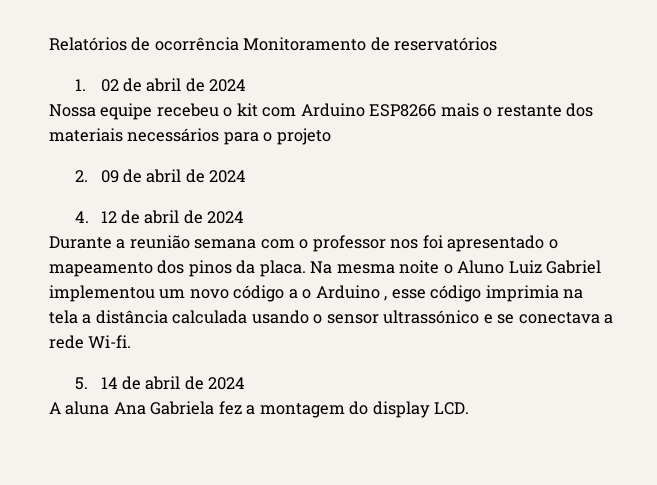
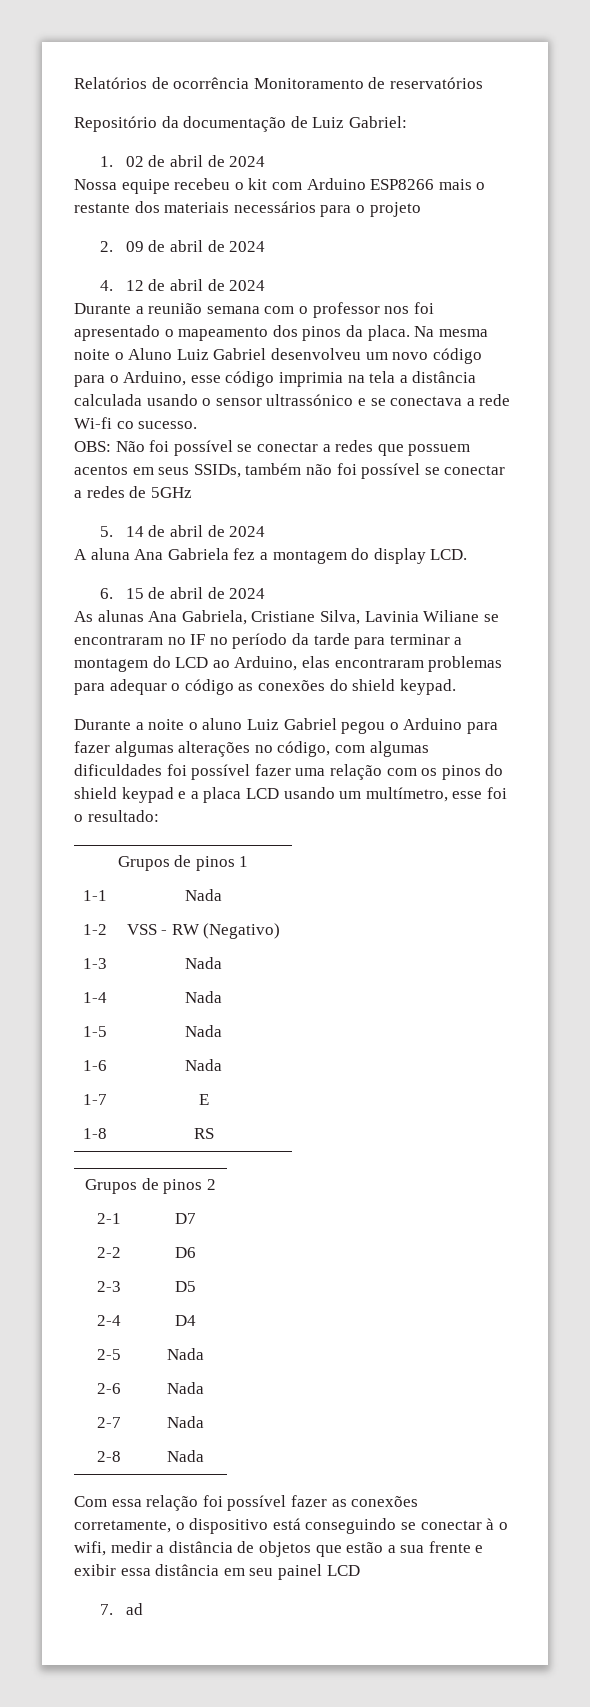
(498, 44) none -> [74,116,407,132] // Repositório da documentação de Luiz Gabriel:
[49,285,155,302] implementou -> [270,348,361,360] desenvolveu
[288,285,388,301] a o Arduino , -> [74,371,187,387] para o Arduino,
[88,335,132,348] Wi-fi. -> [74,417,198,429] [74,440,471,456] [74,463,506,479] [74,486,192,498] Wi-fi co sucesso. // OBS: Não foi possível se conectar a redes que possuem acentos em seus SSIDs, também não foi possível se conectar a redes de 5GHz
(470, 408) none -> [99,587,266,599] [74,610,499,625] [74,633,463,649] [74,656,503,672] [74,679,456,695] [74,718,498,734] [74,741,429,757] [74,764,504,780] [74,787,507,803] [74,810,159,822] [117,855,249,871] [83,890,107,901] [185,889,222,901] [83,924,107,935] [126,923,281,939] [83,958,107,969] [185,957,222,969] [83,992,107,1003] [185,991,222,1003] [83,1026,107,1037] [185,1025,222,1037] [83,1060,107,1071] [185,1059,222,1071] [83,1094,107,1105] [198,1094,209,1105] [83,1128,107,1139] [193,1128,214,1139] [85,1178,216,1194] [97,1213,121,1224] [174,1213,196,1224] [97,1247,121,1258] [174,1247,196,1258] [97,1281,121,1292] [174,1281,196,1292] [97,1315,121,1326] [174,1315,196,1326] [97,1349,121,1360] [166,1348,204,1360] [97,1383,121,1394] [166,1382,204,1394] [97,1417,121,1428] [166,1416,204,1428] [97,1451,121,1462] [166,1450,204,1462] [74,1495,419,1511] [74,1518,508,1534] [74,1541,484,1557] [74,1564,360,1580] [99,1603,143,1615] // 6. 15 de abril de 2024 // As alunas Ana Gabriela, Cristiane Silva, Lavinia Wiliane se encontraram no IF no período da tarde para terminar a montagem do LCD ao Arduino, elas encontraram problemas para adequar o código as conexões do shield keypad. // Durante a noite o aluno Luiz Gabriel pegou o Arduino para fazer algumas alterações no código, com algumas dificuldades foi possível fazer uma relação com os pinos do shield keypad e a placa LCD usando um multímetro, esse foi o resultado: // Grupos de pinos 1 // 1-1 | Nada // 1-2 | VSS - RW (Negativo) // 1-3 | Nada // 1-4 | Nada // 1-5 | Nada // 1-6 | Nada // 1-7 | E // 1-8 | RS // Grupos de pinos 2 // 2-1 | D7 // 2-2 | D6 // 2-3 | D5 // 2-4 | D4 // 2-5 | Nada // 2-6 | Nada // 2-7 | Nada // 2-8 | Nada // Com essa relação foi possível fazer as conexões corretamente, o dispositivo está conseguindo se conectar à o wifi, medir a distância de objetos que estão a sua frente e exibir essa distância em seu painel LCD // 7. ad

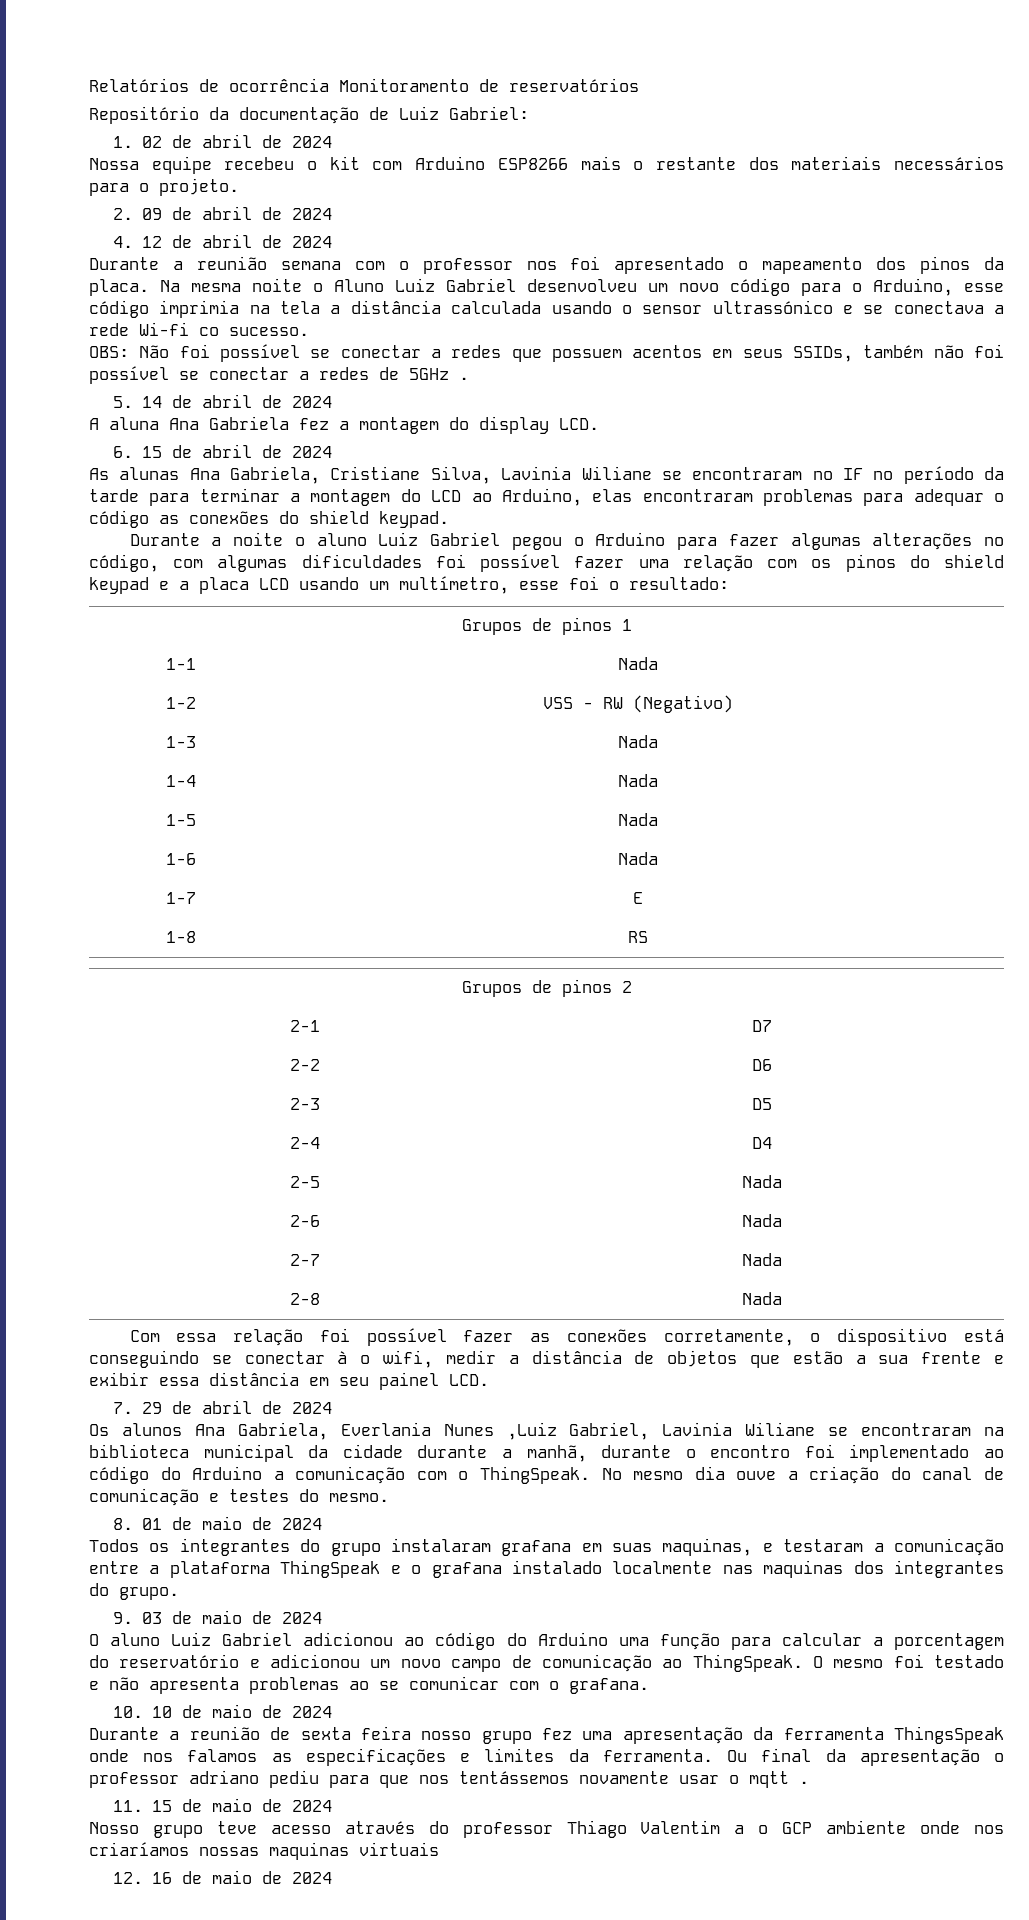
[369,202,421,217] projeto -> [159,178,239,196] projeto.
(192, 492) none -> [459,377,469,380] .
[326,1565,360,1576] LCD -> [449,1374,489,1386] LCD.
[125,1603,143,1615] ad -> [141,1400,332,1414] [89,1422,1004,1440] [89,1444,1005,1462] [89,1466,1004,1484] [89,1488,389,1506] [113,1516,322,1530] [89,1538,1004,1556] [89,1560,1004,1578] [89,1583,179,1600] [113,1610,322,1624] [89,1632,1004,1650] [89,1654,1004,1672] [89,1676,649,1694] [113,1704,332,1718] [89,1726,1004,1744] [89,1748,1005,1766] [89,1770,809,1788] [113,1798,332,1812] [89,1820,1005,1838] [89,1842,439,1860] [113,1870,332,1884] 29 de abril de 2024 // Os alunos Ana Gabriela, Everlania Nunes ,Luiz Gabriel, Lavinia Wiliane se encontraram na biblioteca municipal da cidade durante a manhã, durante o encontro foi implementado ao código do Arduino a comunicação com o ThingSpeak. No mesmo dia ouve a criação do canal de comunicação e testes do mesmo. // 8. 01 de maio de 2024 // Todos os integrantes do grupo instalaram grafana em suas maquinas, e testaram a comunicação entre a plataforma ThingSpeak e o grafana instalado localmente nas maquinas dos integrantes do grupo. // 9. 03 de maio de 2024 // O aluno Luiz Gabriel adicionou ao código do Arduino uma função para calcular a porcentagem do reservatório e adicionou um novo campo de comunicação ao ThingSpeak. O mesmo foi testado e não apresenta problemas ao se comunicar com o grafana. // 10. 10 de maio de 2024 // Durante a reunião de sexta feira nosso grupo fez uma apresentação da ferramenta ThingsSpeak onde nos falamos as especificações e limites da ferramenta. Ou final da apresentação o professor adriano pediu para que nos tentássemos novamente usar o mqtt . // 11. 15 de maio de 2024 // Nosso grupo teve acesso através do professor Thiago Valentim a o GCP ambiente onde nos criaríamos nossas maquinas virtuais // 12. 16 de maio de 2024

